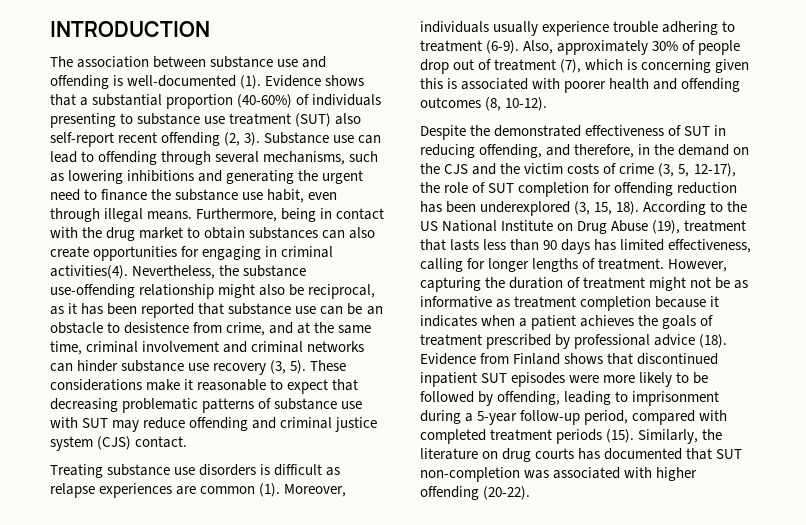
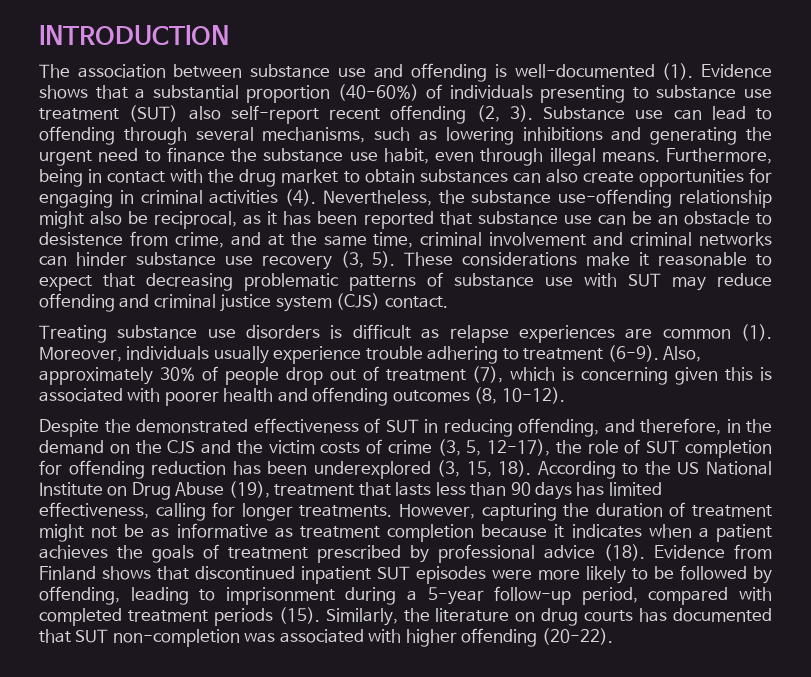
[50,265,128,279] activities(4). -> [209,189,317,206] activities (4).
[532,258,665,272] lengths of treatment. -> [299,505,393,517] treatments.

